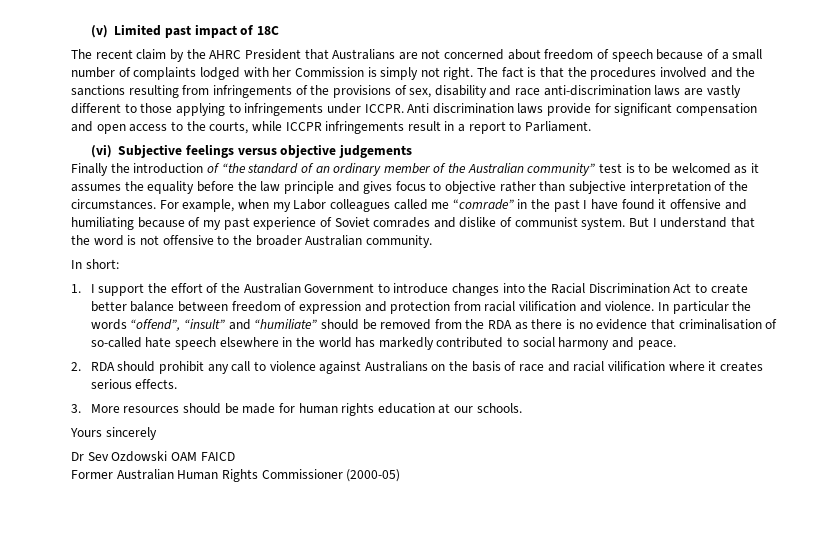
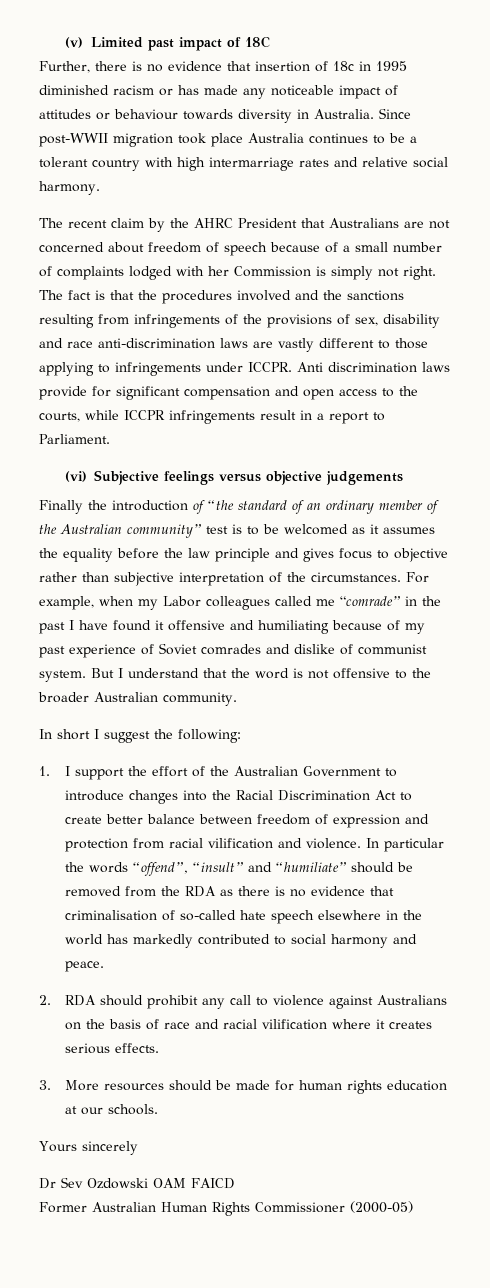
(279, 30) none -> [39,61,407,73] [39,85,398,99] [39,108,411,123] [39,133,417,147] [39,157,448,171] [39,181,100,195] // Further, there is no evidence that insertion of 18c in 1995 diminished racism or has made any noticeable impact of attitudes or behaviour towards diversity in Australia. Since post-WWII migration took place Australia continues to be a tolerant country with high intermarriage rates and relative social harmony.
[85,259,119,269] short: -> [57,729,241,743] short I suggest the following:

